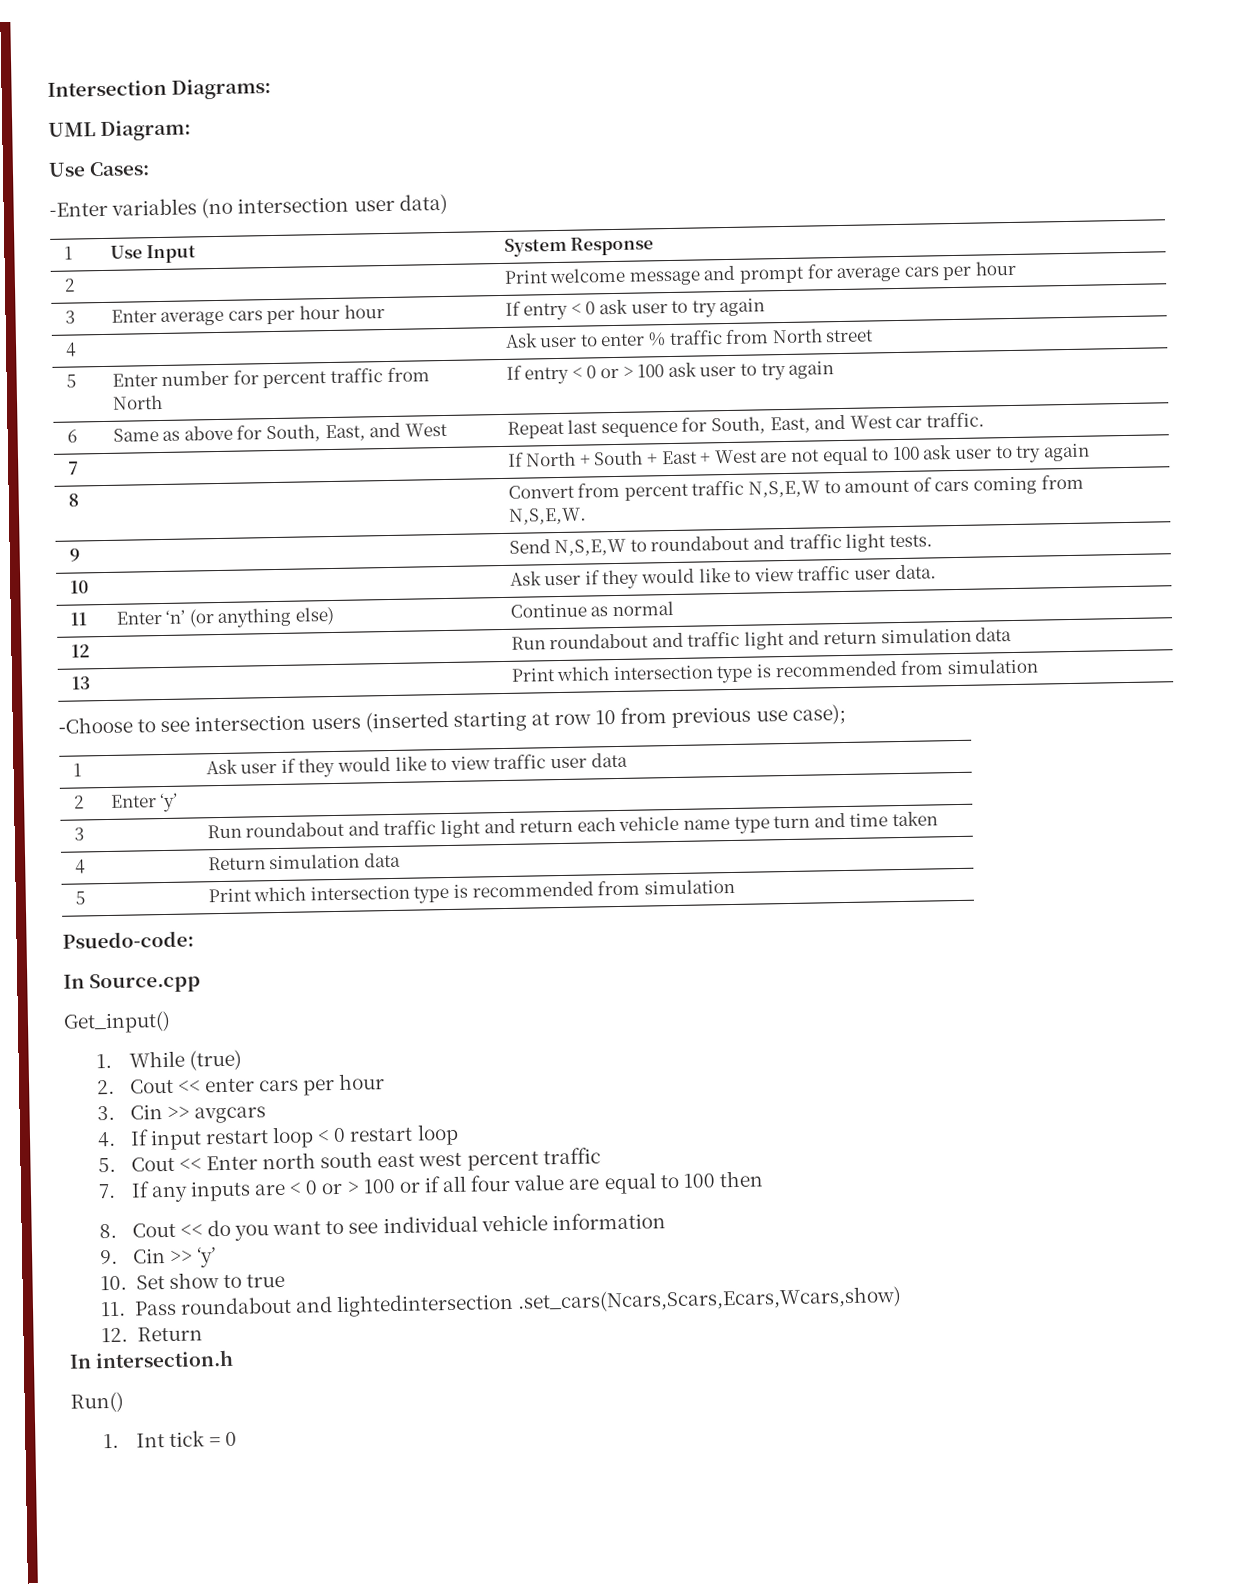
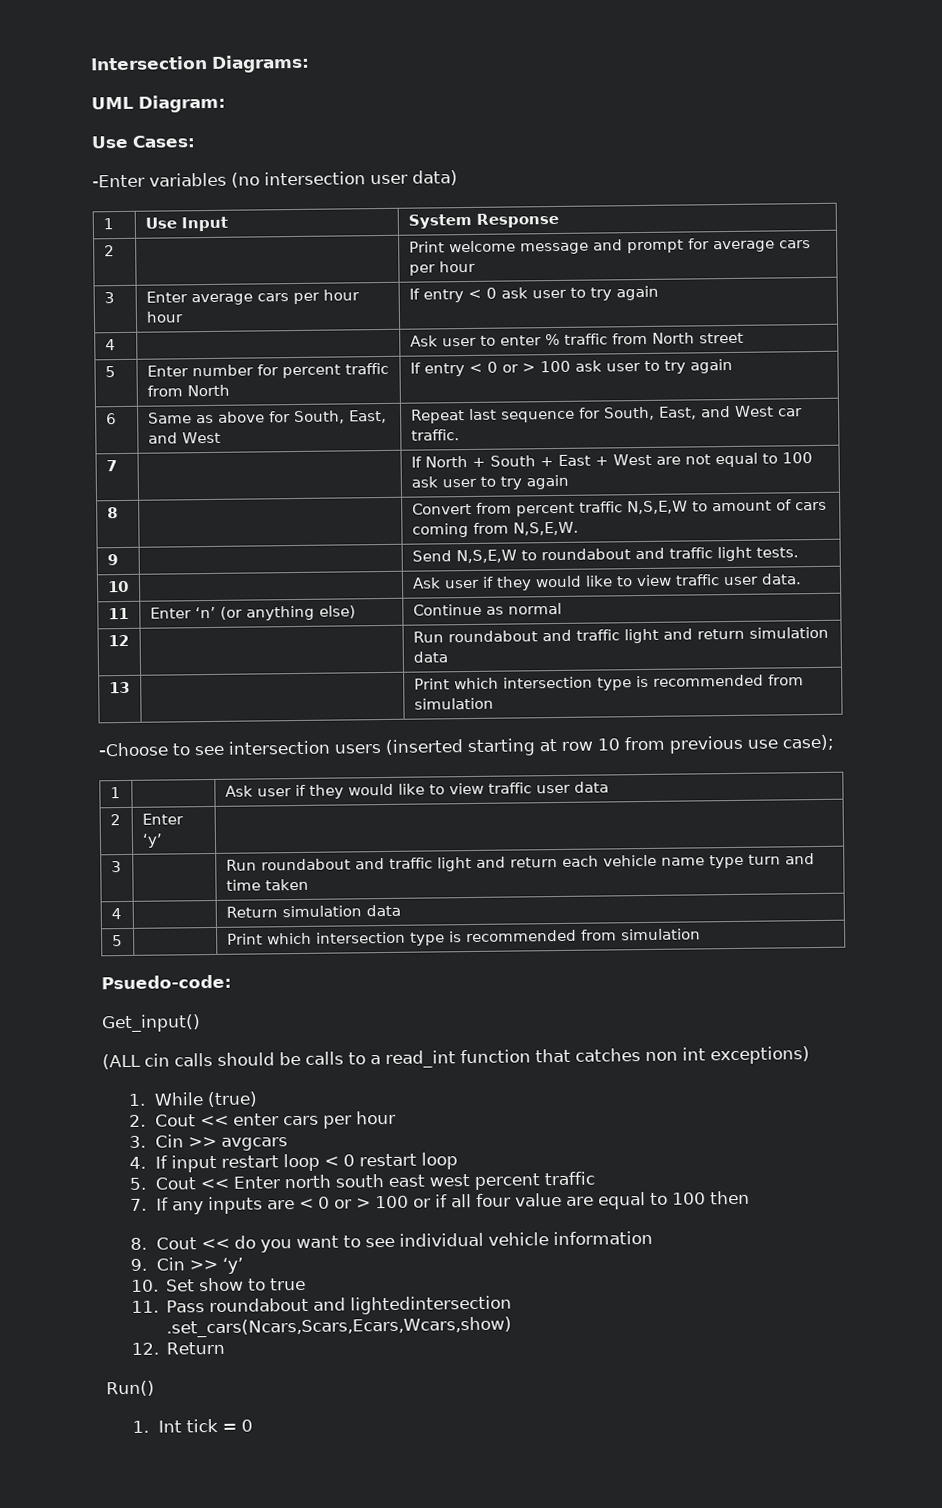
[63,972,202,994] [63,1010,171,1034] In Source.cpp // Get_input() -> [101,1014,201,1033] [102,1046,810,1070] Get_input() // (ALL cin calls should be calls to a read_int function that catches non int exceptions)
[69,1349,235,1369] // In intersection.h -> (226, 1348) none

